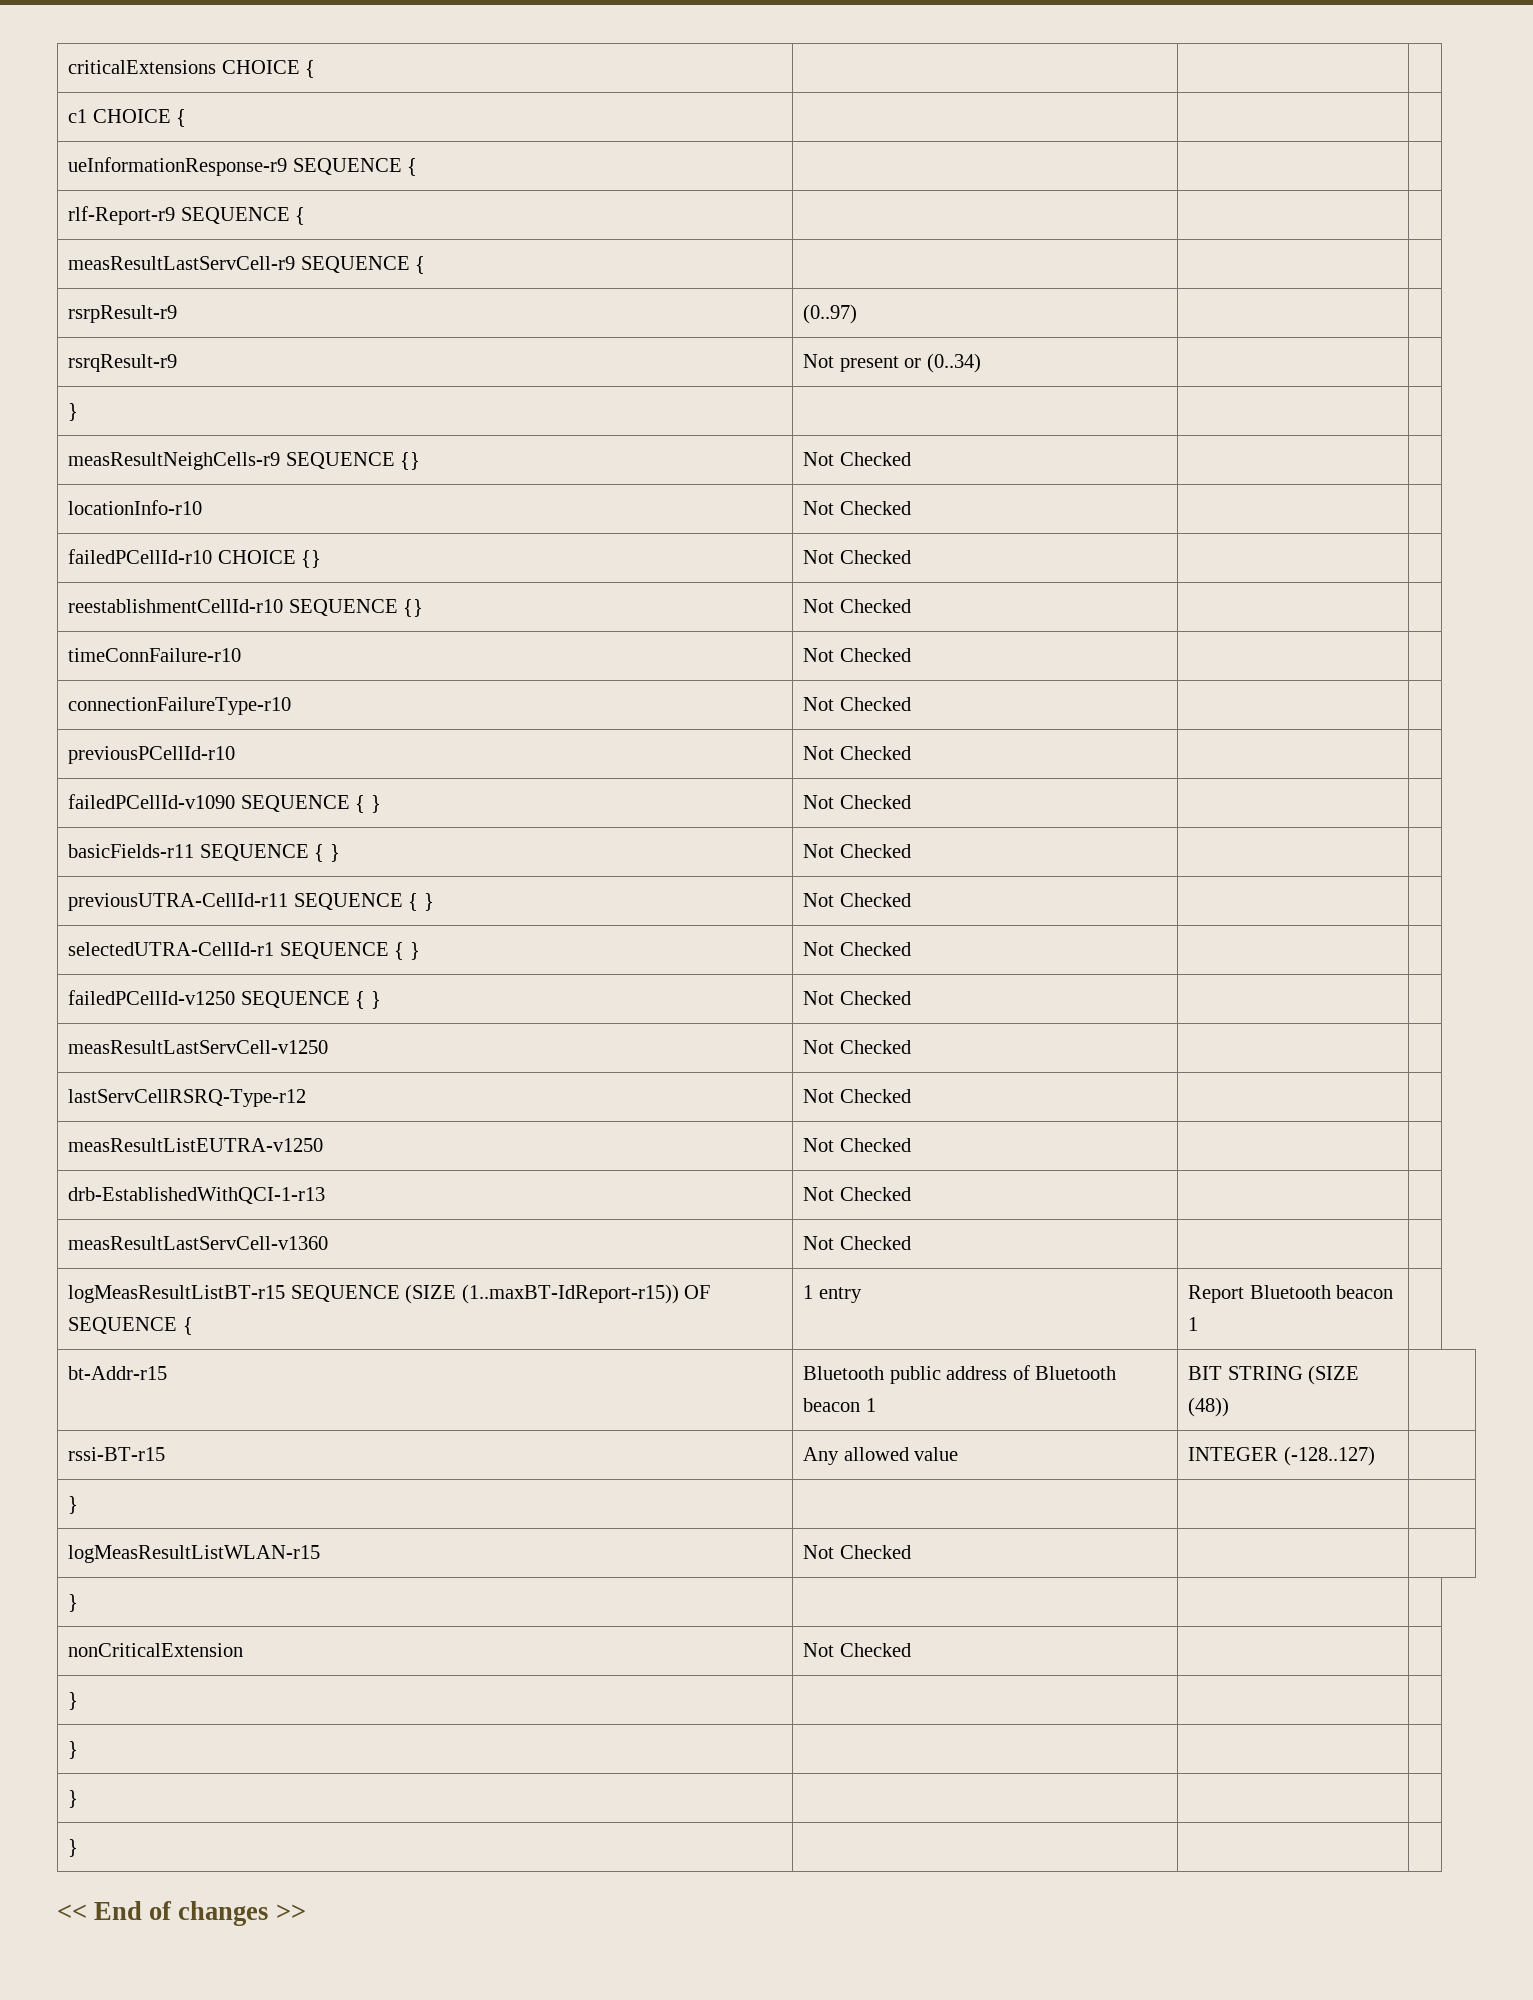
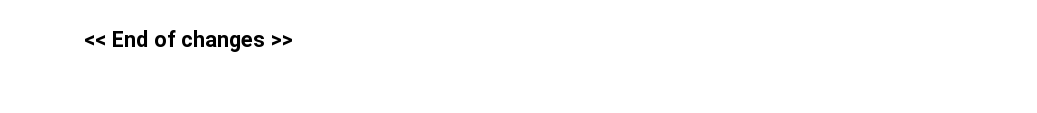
[67,60,316,78] [67,109,187,127] [67,157,418,176] [67,206,306,225] [67,256,426,274] [67,305,177,323] [802,304,857,324] [67,354,177,372] [802,353,981,373] [67,403,78,421] [67,452,421,470] [802,452,911,466] [67,500,202,515] [802,501,911,515] [67,549,322,568] [802,550,911,564] [67,599,424,617] [802,599,911,613] [67,648,241,662] [802,648,911,662] [67,697,291,715] [802,697,911,711] [67,746,235,764] [802,746,911,760] [67,794,381,813] [802,795,911,809] [67,844,340,862] [802,844,911,858] [67,893,434,911] [802,893,911,907] [67,942,420,960] [802,942,911,956] [67,990,381,1009] [802,991,911,1005] [67,1040,328,1054] [802,1040,911,1054] [67,1089,306,1107] [802,1089,911,1103] [67,1138,323,1152] [802,1138,911,1152] [67,1187,325,1204] [802,1187,911,1201] [67,1236,328,1250] [802,1236,911,1250] [67,1284,711,1304] [67,1317,193,1335] [802,1285,862,1303] [1187,1285,1394,1303] [1187,1317,1198,1331] [67,1366,167,1380] [802,1365,1117,1384] [802,1398,876,1412] [1187,1365,1360,1385] [1187,1397,1229,1417] [67,1447,165,1461] [802,1447,959,1465] [1187,1446,1375,1466] [67,1496,78,1514] [67,1545,320,1563] [802,1545,911,1559] [67,1594,78,1612] [67,1643,243,1657] [802,1643,911,1657] [67,1692,78,1710] [67,1741,78,1759] [67,1790,78,1808] [67,1839,78,1857] criticalExtensions CHOICE { | | | // c1 CHOICE { | | | // ueInformationResponse-r9 SEQUENCE { | | | // rlf-Report-r9 SEQUENCE { | | | // measResultLastServCell-r9 SEQUENCE { | | | // rsrpResult-r9 | (0..97) | | // rsrqResult-r9 | Not present or (0..34) | | // } | | | // measResultNeighCells-r9 SEQUENCE {} | Not Checked | | // locationInfo-r10 | Not Checked | | // failedPCellId-r10 CHOICE {} | Not Checked | | // reestablishmentCellId-r10 SEQUENCE {} | Not Checked | | // timeConnFailure-r10 | Not Checked | | // connectionFailureType-r10 | Not Checked | | // previousPCellId-r10 | Not Checked | | // failedPCellId-v1090 SEQUENCE { } | Not Checked | | // basicFields-r11 SEQUENCE { } | Not Checked | | // previousUTRA-CellId-r11 SEQUENCE { } | Not Checked | | // selectedUTRA-CellId-r1 SEQUENCE { } | Not Checked | | // failedPCellId-v1250 SEQUENCE { } | Not Checked | | // measResultLastServCell-v1250 | Not Checked | | // lastServCellRSRQ-Type-r12 | Not Checked | | // measResultListEUTRA-v1250 | Not Checked | | // drb-EstablishedWithQCI-1-r13 | Not Checked | | // measResultLastServCell-v1360 | Not Checked | | // logMeasResultListBT-r15 SEQUENCE (SIZE (1..maxBT-IdReport-r15)) OF SEQUENCE { | 1 entry | Report Bluetooth beacon 1 | // bt-Addr-r15 | Bluetooth public address of Bluetooth beacon 1 | BIT STRING (SIZE (48)) | // rssi-BT-r15 | Any allowed value | INTEGER (-128..127) | // } | | | // logMeasResultListWLAN-r15 | Not Checked | | // } | | | // nonCriticalExtension | Not Checked | | // } | | | // } | | | // } | | | // } | | | // -> (84, 40) none

